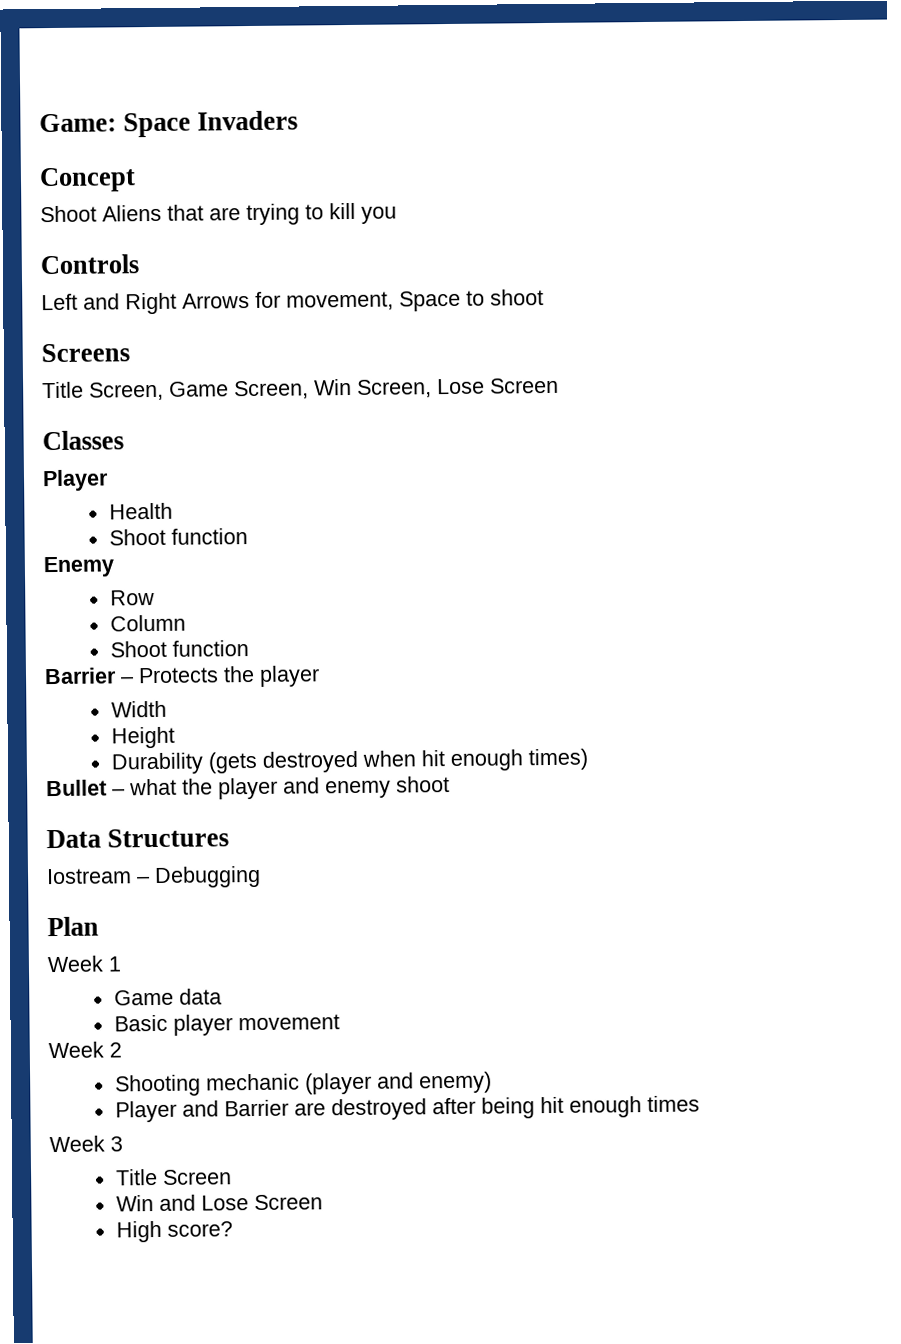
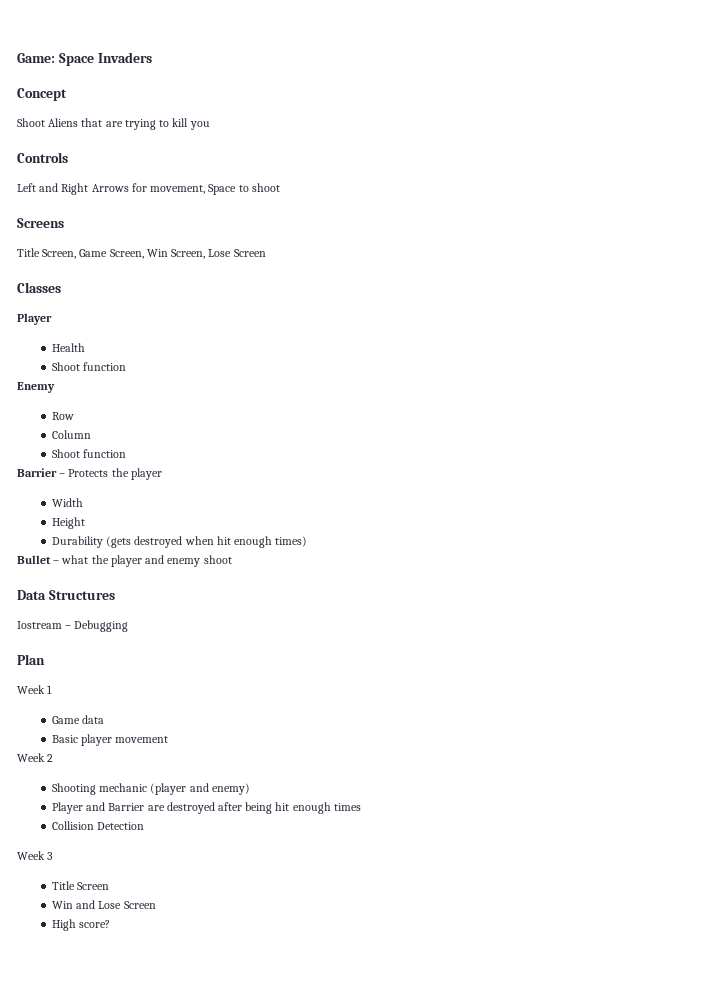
(700, 1104) none -> [51,821,145,830] // Collision Detection

